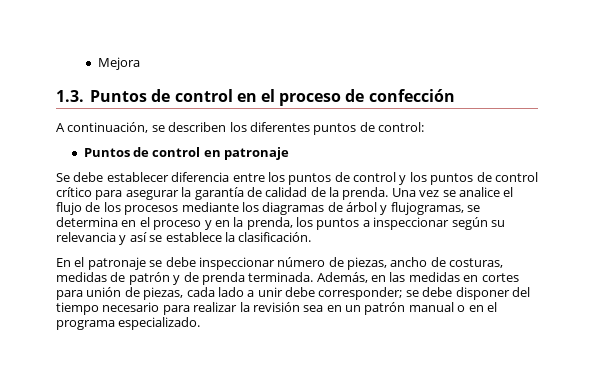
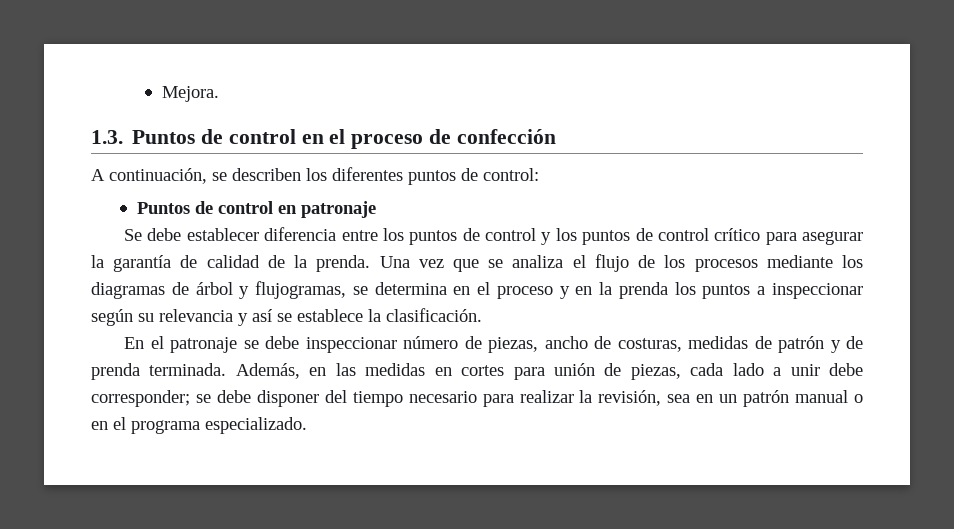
[97,57,140,70] Mejora -> [161,86,219,102] Mejora.
[442,187,500,197] se analice -> [453,255,564,272] que se analiza
[246,217,293,230] prenda, -> [618,282,668,299] prenda
[252,302,300,312] revisión -> [598,390,662,406] revisión,

